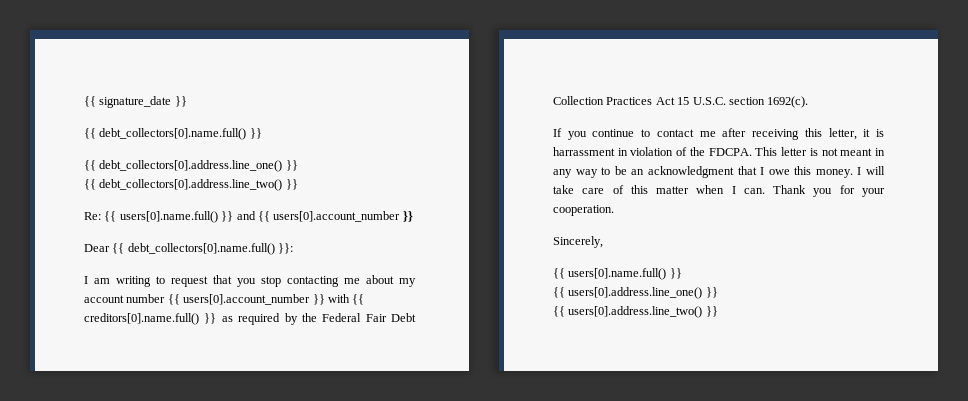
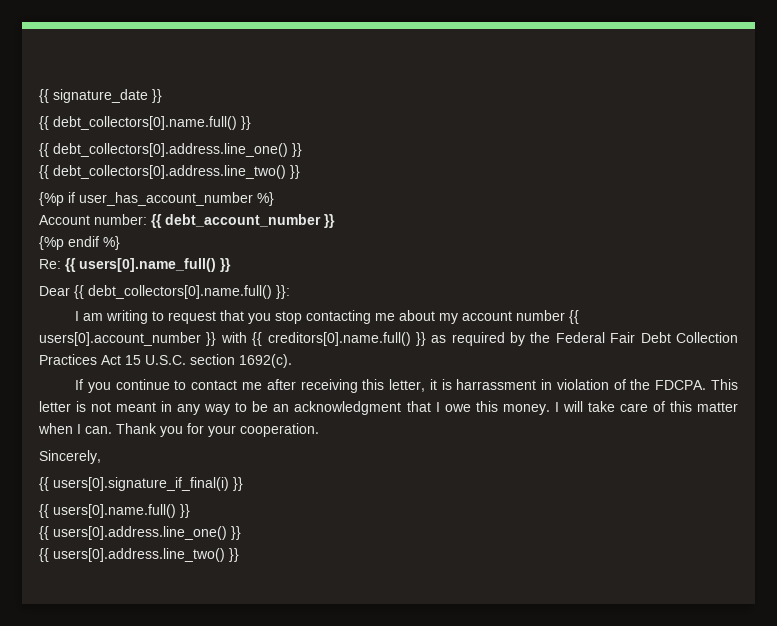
[84,211,401,223] Re: {{ users[0].name.full() }} and {{ users[0].account_number -> [39,192,274,206] [39,214,335,228] [39,236,120,250] [39,258,216,272] {%p if user_has_account_number %} // Account number: {{ debt_account_number }} // {%p endif %} // Re: {{ users[0].name_full()
(603, 242) none -> [39,477,243,491] // {{ users[0].signature_if_final(i) }}

